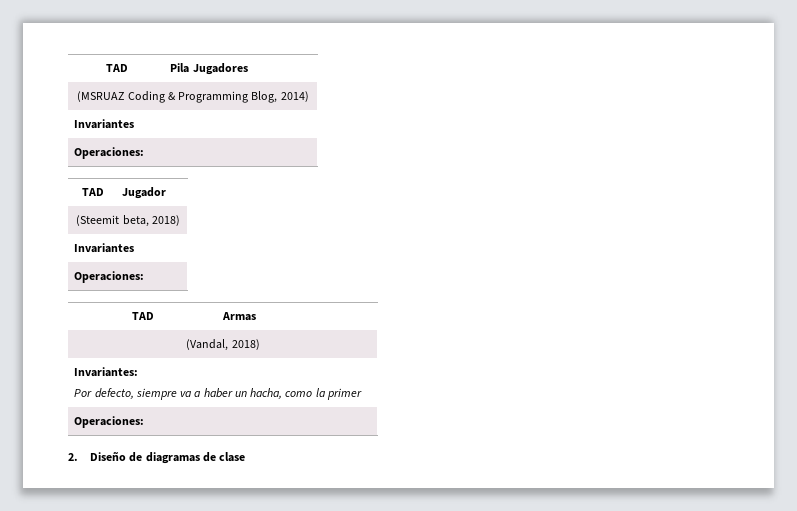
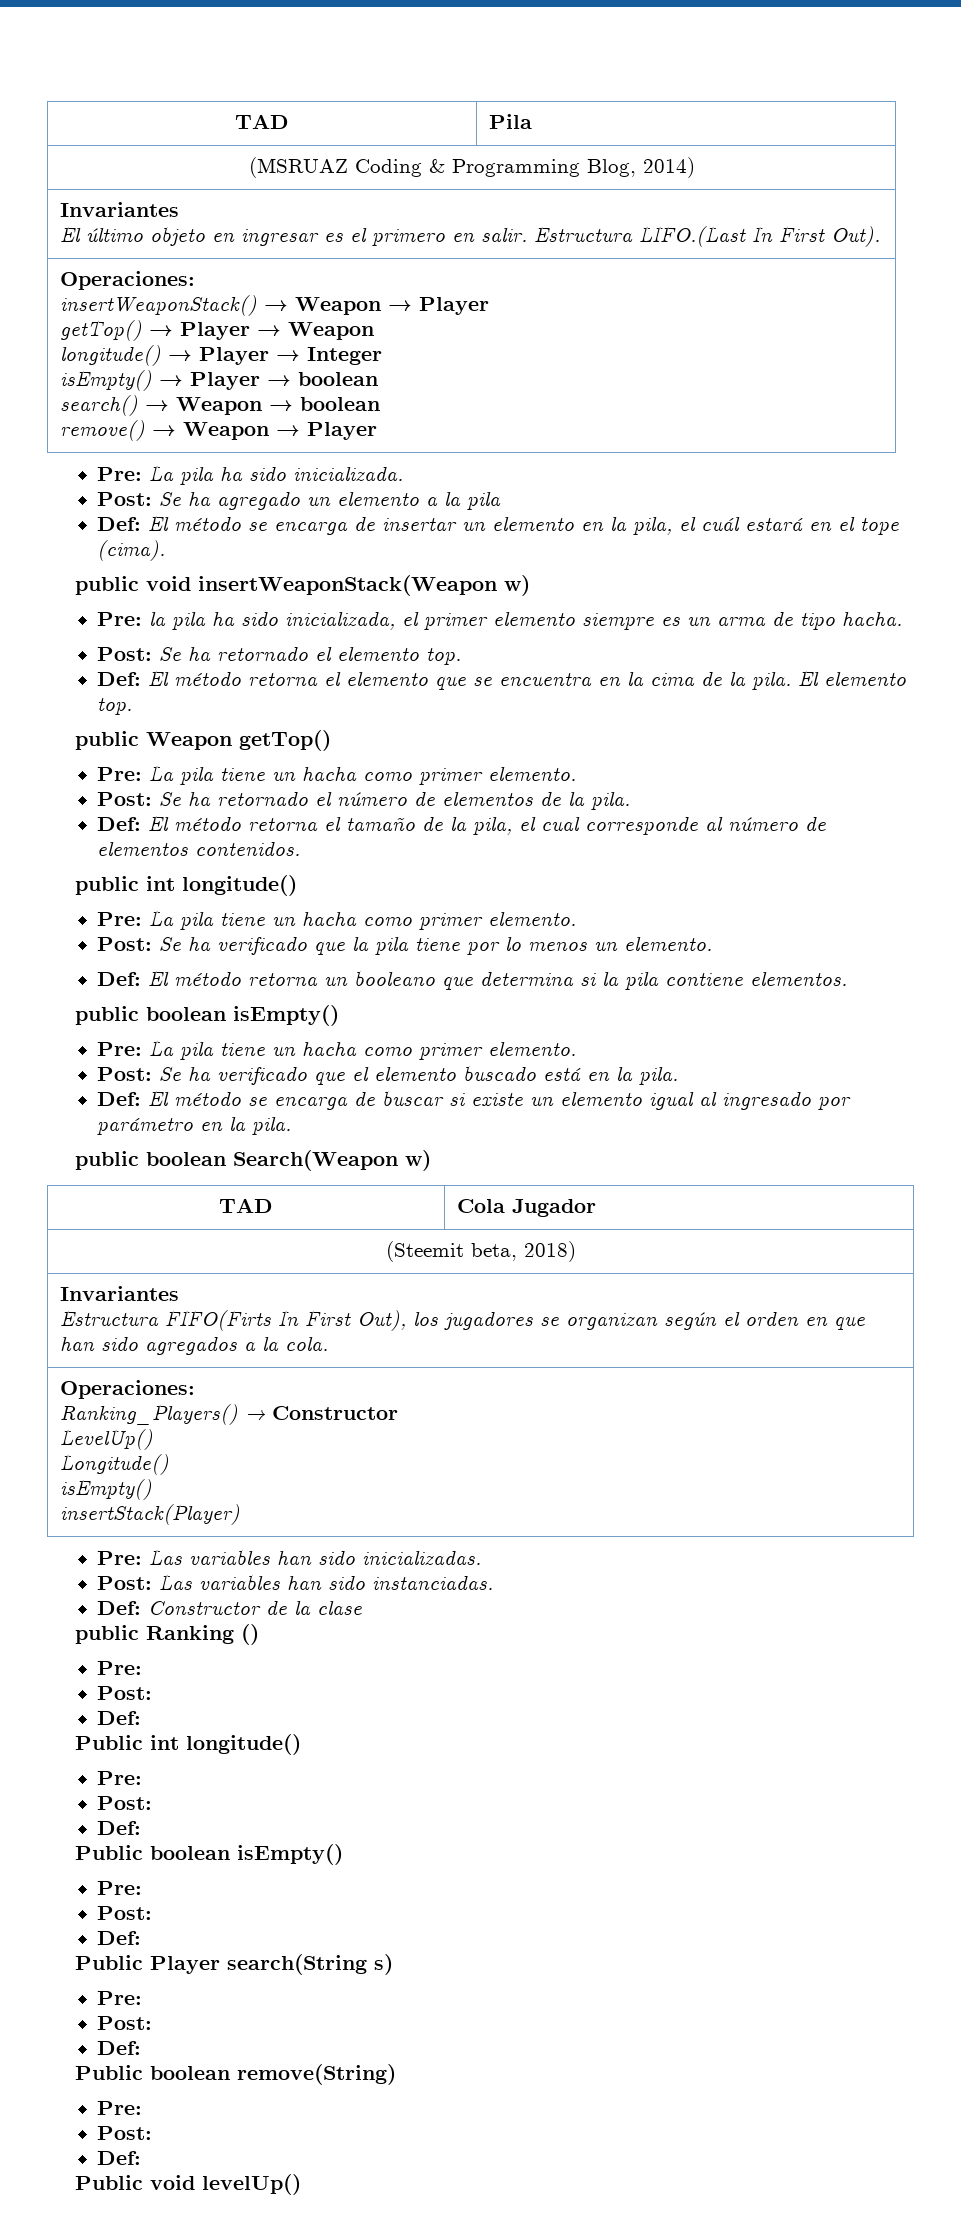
[192,63,248,75] Jugadores -> (532, 121) none
[74,147,145,159] [81,188,104,196] // Operaciones: // TAD | -> [59,226,880,247] [59,271,195,290] [59,295,489,316] [59,320,374,341] [59,345,382,366] [59,370,378,391] [59,395,380,416] [59,420,377,441] [97,465,404,485] [97,491,502,510] [97,515,900,535] [97,540,166,561] [74,575,530,596] [97,611,903,630] [97,646,462,665] [97,670,907,690] [97,697,133,715] [74,730,331,751] [97,765,577,785] [97,791,631,810] [97,815,827,835] [97,841,301,856] [74,875,297,896] [97,910,577,930] [97,936,713,955] [97,970,848,990] [74,1005,339,1026] [97,1040,577,1060] [97,1065,679,1085] [97,1090,852,1110] [97,1116,292,1135] [74,1150,431,1171] [219,1198,273,1213] [456,1199,505,1213] // El último objeto en ingresar es el primero en salir. Estructura LIFO.(Last In First Out). // Operaciones: // insertWeaponStack() → Weapon → Player // getTop() → Player → Weapon // longitude() → Player → Integer // isEmpty() → Player → boolean // search() → Weapon → boolean // remove() → Weapon → Player // Pre: La pila ha sido inicializada. // Post: Se ha agregado un elemento a la pila // Def: El método se encarga de insertar un elemento en la pila, el cuál estará en el tope (cima). // public void insertWeaponStack(Weapon w) // Pre: la pila ha sido inicializada, el primer elemento siempre es un arma de tipo hacha. // Post: Se ha retornado el elemento top. // Def: El método retorna el elemento que se encuentra en la cima de la pila. El elemento top. // public Weapon getTop() // Pre: La pila tiene un hacha como primer elemento. // Post: Se ha retornado el número de elementos de la pila. // Def: El método retorna el tamaño de la pila, el cual corresponde al número de elementos contenidos. // public int longitude() // Pre: La pila tiene un hacha como primer elemento. // Post: Se ha verificado que la pila tiene por lo menos un elemento. // Def: El método retorna un booleano que determina si la pila contiene elementos. // public boolean isEmpty() // Pre: La pila tiene un hacha como primer elemento. // Post: Se ha verificado que el elemento buscado está en la pila. // Def: El método se encarga de buscar si existe un elemento igual al ingresado por parámetro en la pila. // public boolean Search(Weapon w) // TAD | Cola
[74,271,145,283] [132,312,154,320] [222,312,257,321] [186,339,260,351] [74,367,139,377] [74,388,362,400] [74,416,145,428] [68,452,246,464] // Operaciones: // TAD | Armas // (Vandal, 2018) // Invariantes: // Por defecto, siempre va a haber un hacha, como la primer // Operaciones: // 2. Diseño de diagramas de clase -> [59,1310,865,1331] [59,1336,328,1355] [59,1380,195,1399] [59,1404,398,1425] [59,1429,153,1450] [59,1454,169,1475] [59,1479,152,1500] [59,1504,240,1525] [97,1549,482,1566] [97,1574,494,1591] [97,1600,363,1615] [74,1624,259,1645] [97,1661,143,1675] [97,1686,153,1700] [97,1711,142,1725] [74,1734,301,1755] [97,1771,143,1785] [97,1796,153,1810] [97,1821,142,1835] [74,1844,343,1865] [97,1881,143,1895] [97,1906,153,1920] [97,1931,142,1945] [74,1954,393,1975] [97,1991,143,2005] [97,2016,153,2030] [97,2041,142,2055] [74,2064,396,2085] [97,2101,143,2115] [97,2126,153,2140] [97,2151,142,2165] [74,2174,301,2195] // Estructura FIFO(Firts In First Out), los jugadores se organizan según el orden en que han sido agregados a la cola. // Operaciones: // Ranking_Players() → Constructor // LevelUp() // Longitude() // isEmpty() // insertStack(Player) // Pre: Las variables han sido inicializadas. // Post: Las variables han sido instanciadas. // Def: Constructor de la clase // public Ranking () // Pre: // Post: // Def: // Public int longitude() // Pre: // Post: // Def: // Public boolean isEmpty() // Pre: // Post: // Def: // Public Player search(String s) // Pre: // Post: // Def: // Public boolean remove(String) // Pre: // Post: // Def: // Public void levelUp()

